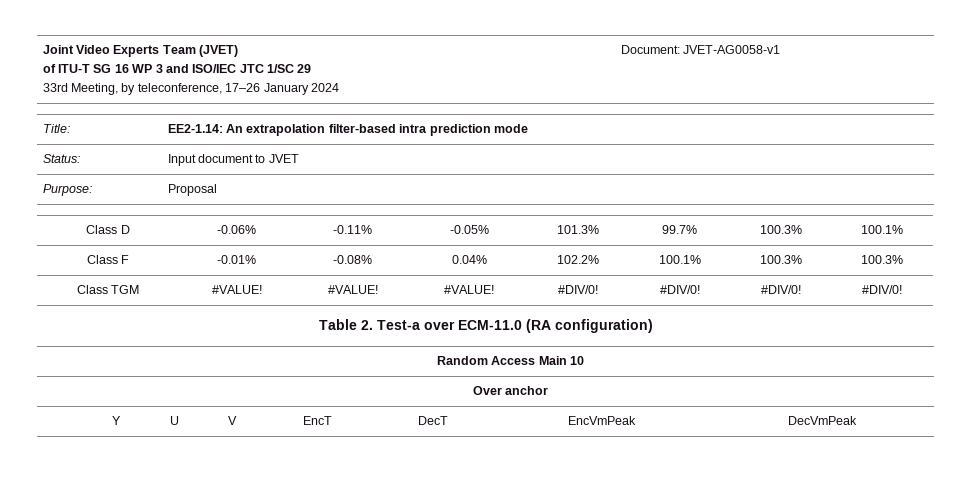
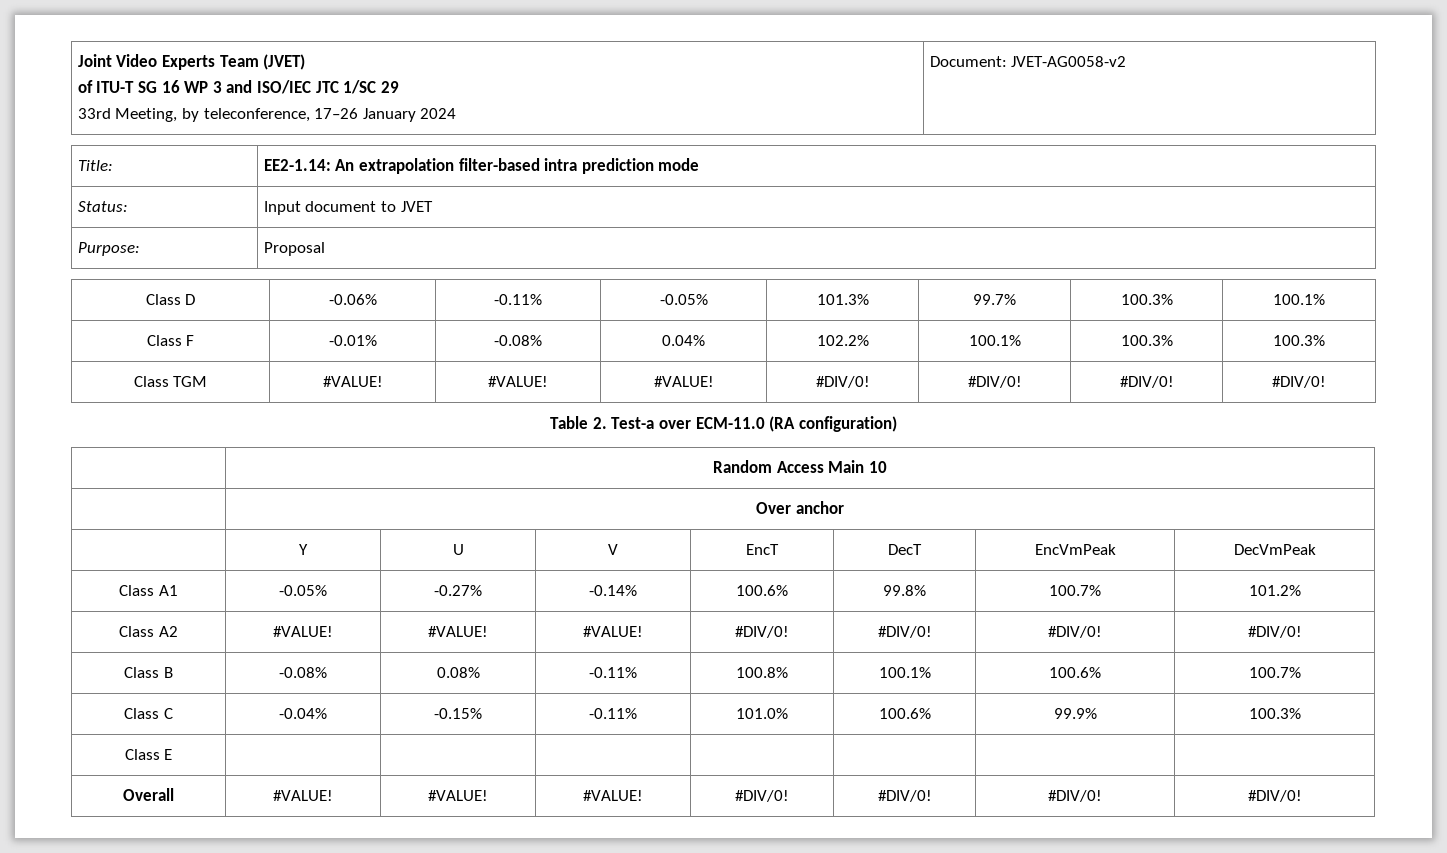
[683,45,781,54] JVET-AG0058-v1 -> [1011,56,1127,67] JVET-AG0058-v2
(857, 420) none -> [119,585,178,596] [279,585,327,596] [434,585,482,596] [589,585,637,596] [736,585,788,596] [883,585,926,596] [1049,585,1101,596] [1248,585,1301,596] [119,626,178,637] [273,626,333,637] [428,626,488,637] [583,626,643,637] [735,626,789,638] [877,626,932,638] [1048,626,1102,638] [1247,626,1302,638] [124,667,173,678] [279,667,327,678] [436,667,480,678] [589,667,637,678] [736,667,788,678] [878,667,931,678] [1049,667,1101,678] [1248,667,1301,678] [124,708,173,719] [279,708,327,719] [434,708,482,719] [589,708,637,719] [736,708,788,719] [878,708,931,719] [1053,708,1097,719] [1248,708,1301,719] [124,749,173,760] [123,788,174,801] [273,790,333,801] [428,790,488,801] [583,790,643,801] [735,790,789,802] [877,790,932,802] [1048,790,1102,802] [1247,790,1302,802] // Class A1 | -0.05% | -0.27% | -0.14% | 100.6% | 99.8% | 100.7% | 101.2% // Class A2 | #VALUE! | #VALUE! | #VALUE! | #DIV/0! | #DIV/0! | #DIV/0! | #DIV/0! // Class B | -0.08% | 0.08% | -0.11% | 100.8% | 100.1% | 100.6% | 100.7% // Class C | -0.04% | -0.15% | -0.11% | 101.0% | 100.6% | 99.9% | 100.3% // Class E | | | | | | | // Overall | #VALUE! | #VALUE! | #VALUE! | #DIV/0! | #DIV/0! | #DIV/0! | #DIV/0!

